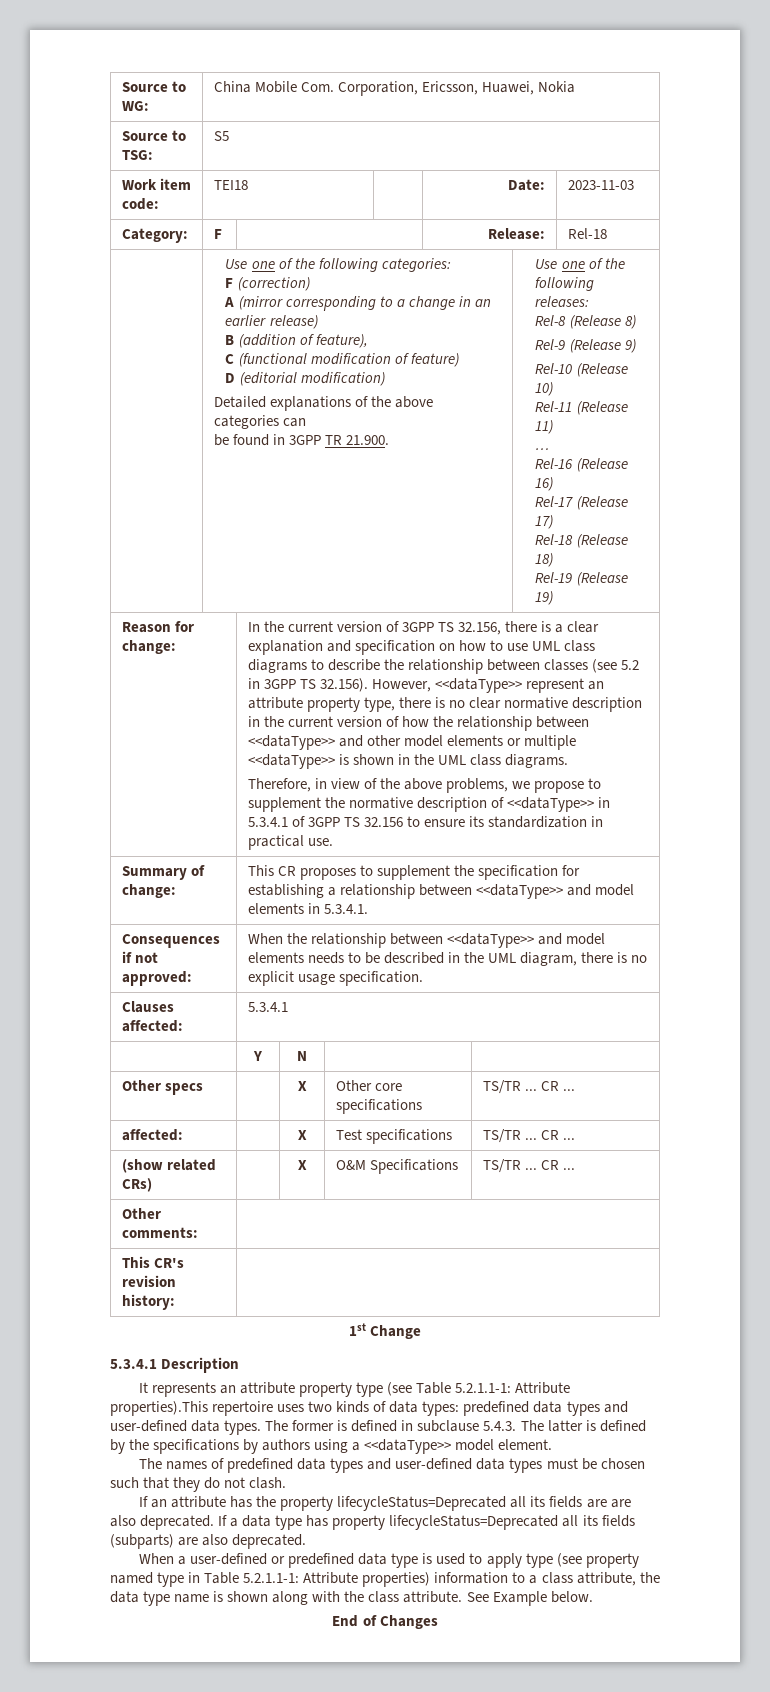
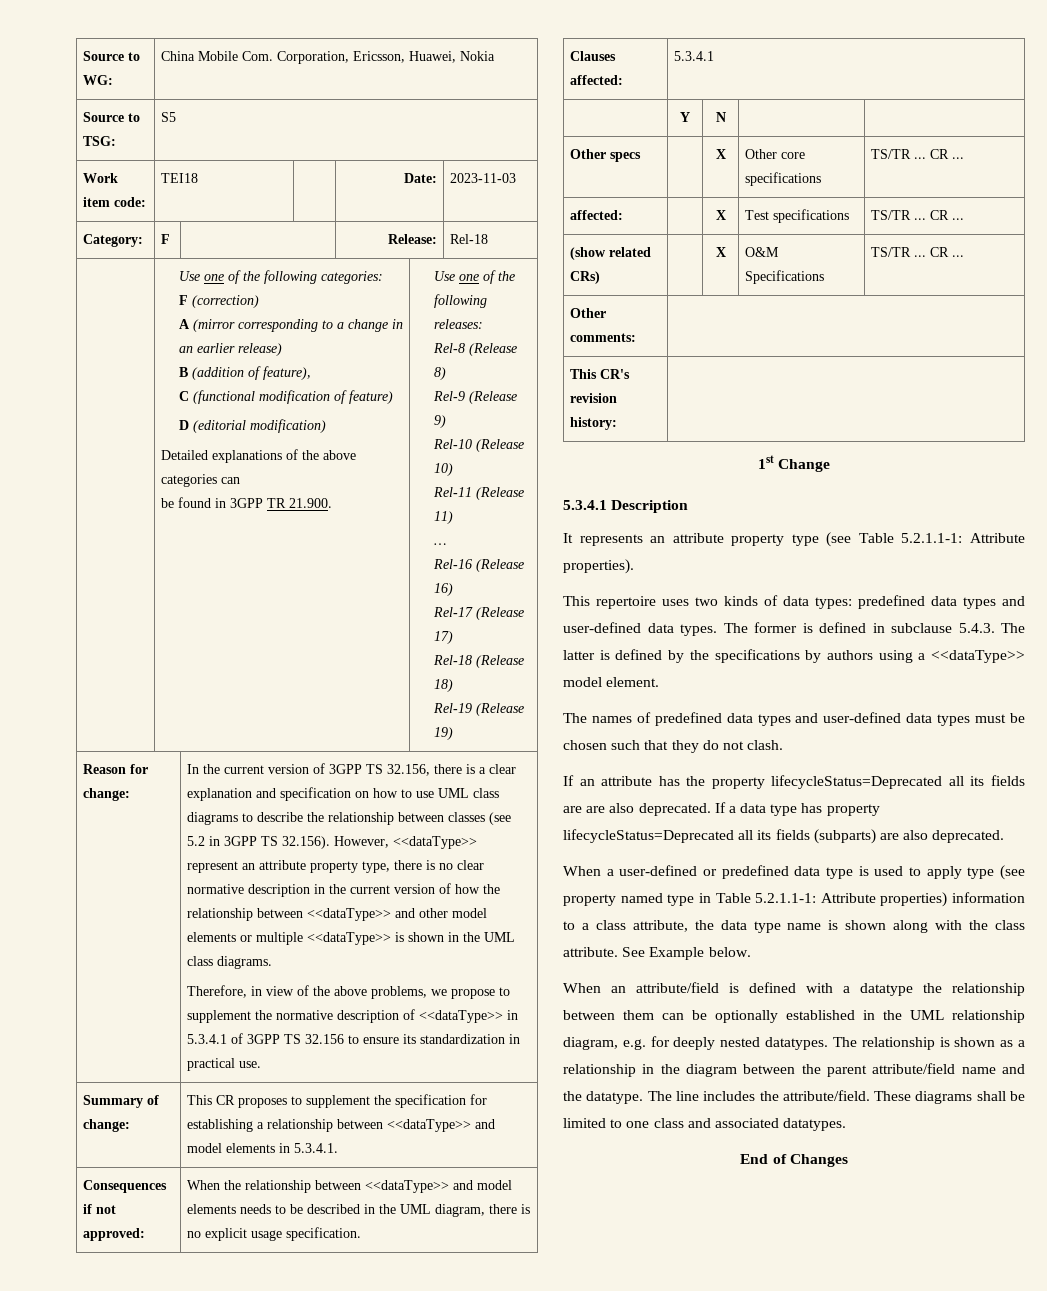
[110,1401,208,1416] properties).This -> [563,559,634,574] [563,596,590,606] properties). // This
(593, 1597) none -> [563,982,1025,996] [563,1010,1025,1023] [563,1036,1025,1050] [563,1063,1025,1077] [563,1090,1025,1104] [563,1118,847,1131] // When an attribute/field is defined with a datatype the relationship between them can be optionally established in the UML relationship diagram, e.g. for deeply nested datatypes. The relationship is shown as a relationship in the diagram between the parent attribute/field name and the datatype. The line includes the attribute/field. These diagrams shall be limited to one class and associated datatypes.

